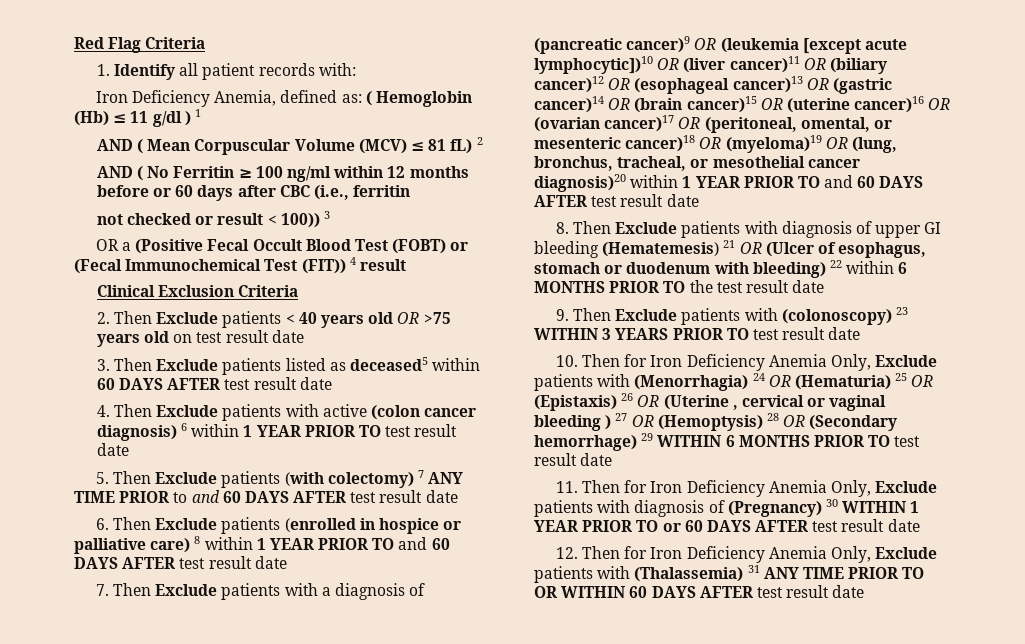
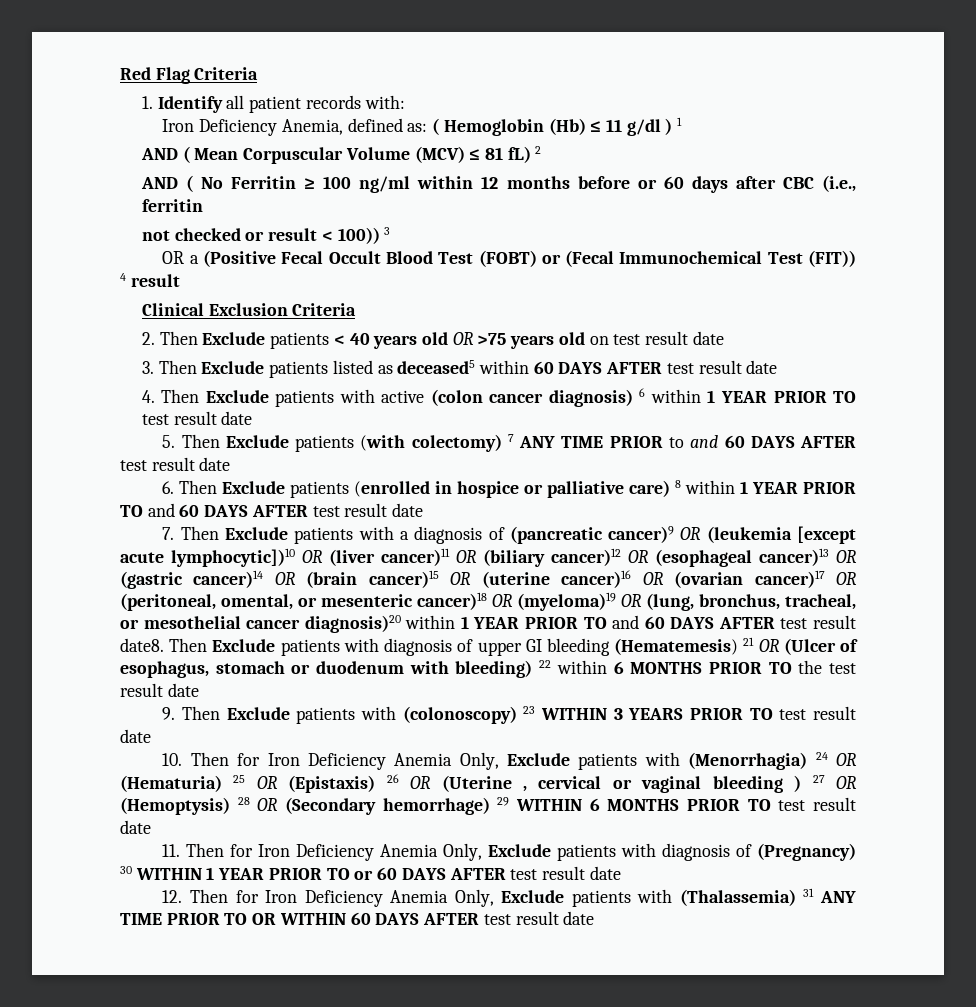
[666,194,699,207] [555,222,569,234] date // 8. -> [120,638,164,652] date8.

